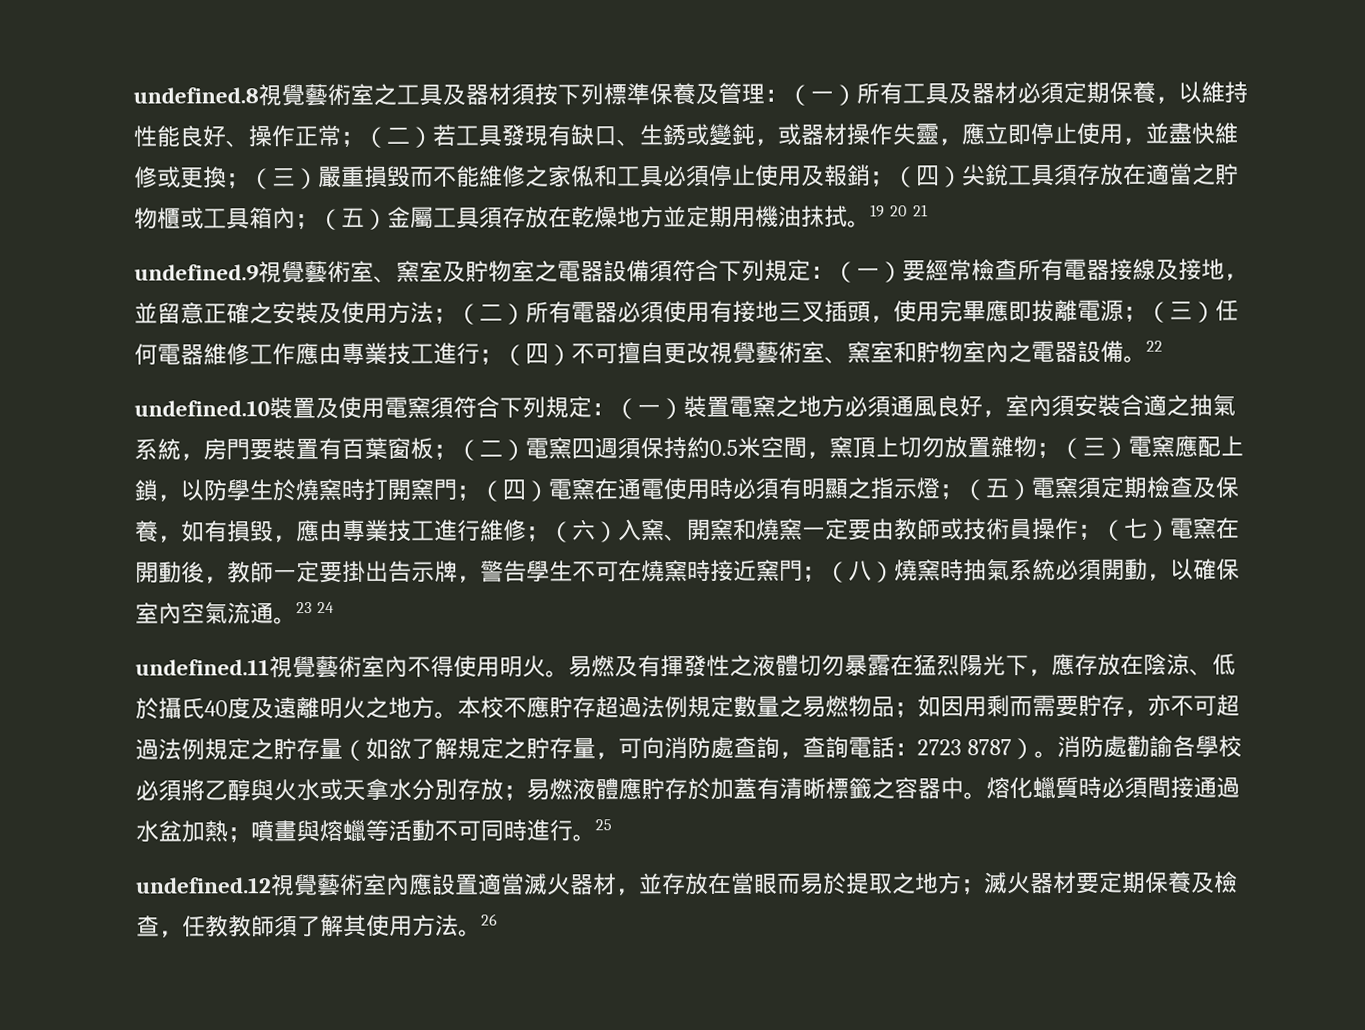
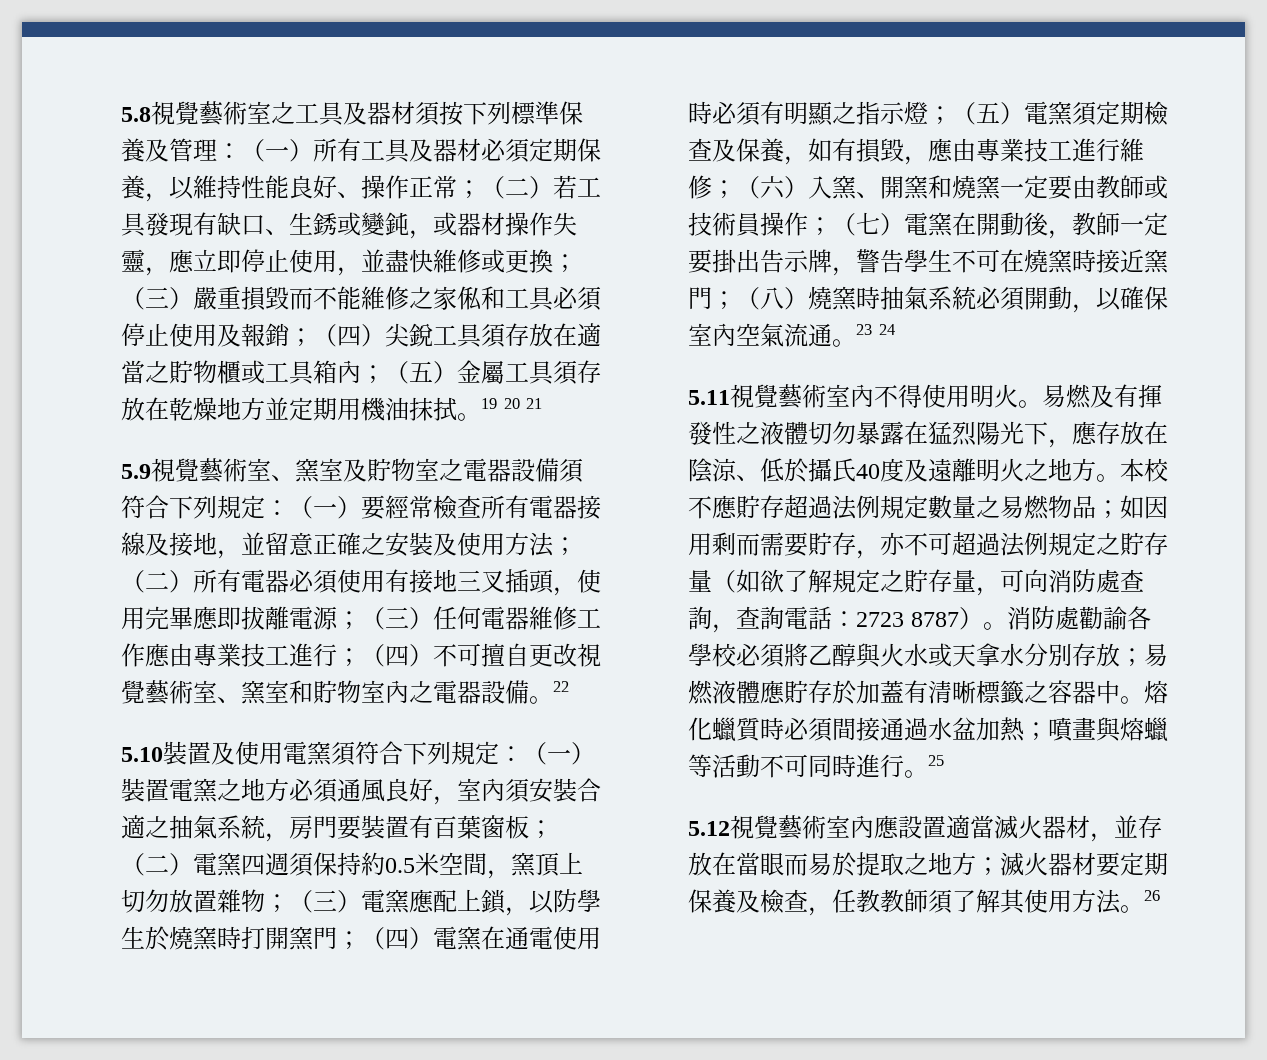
[133,87,260,104] undefined.8 -> [121,107,152,122] 5.8
[134,264,260,281] undefined.9 -> [121,464,152,479] 5.9
[134,400,271,417] undefined.10 -> [121,747,164,762] 5.10
[135,659,271,676] undefined.11 -> [688,390,731,405] 5.11
[136,877,273,894] undefined.12 -> [688,821,731,836] 5.12

